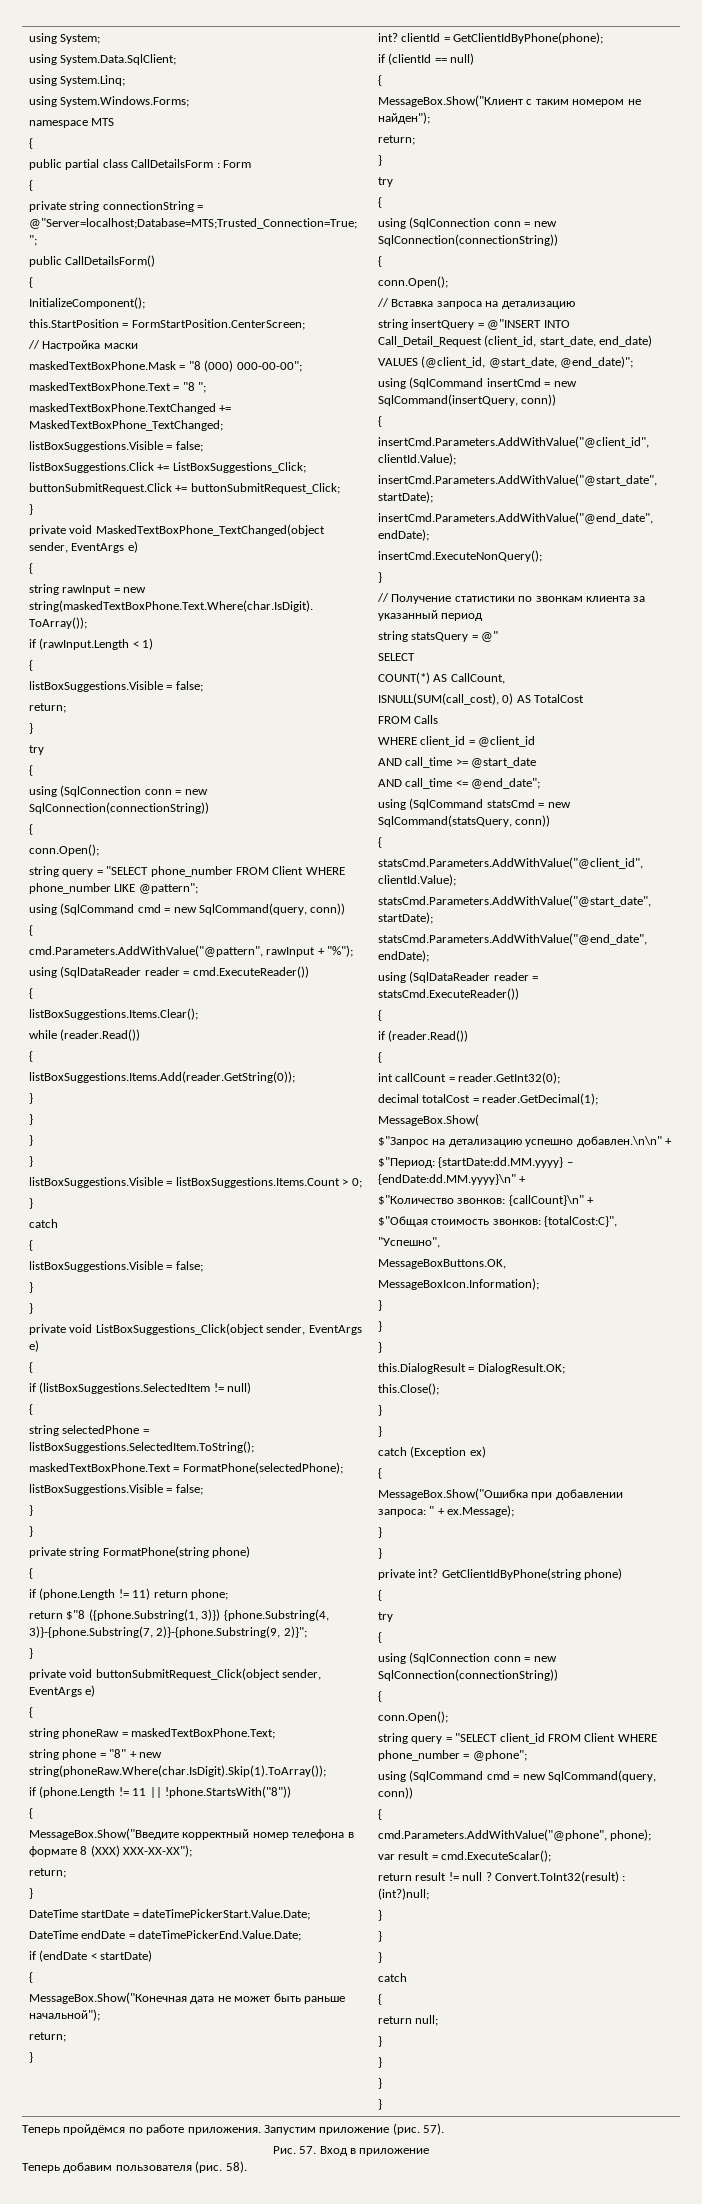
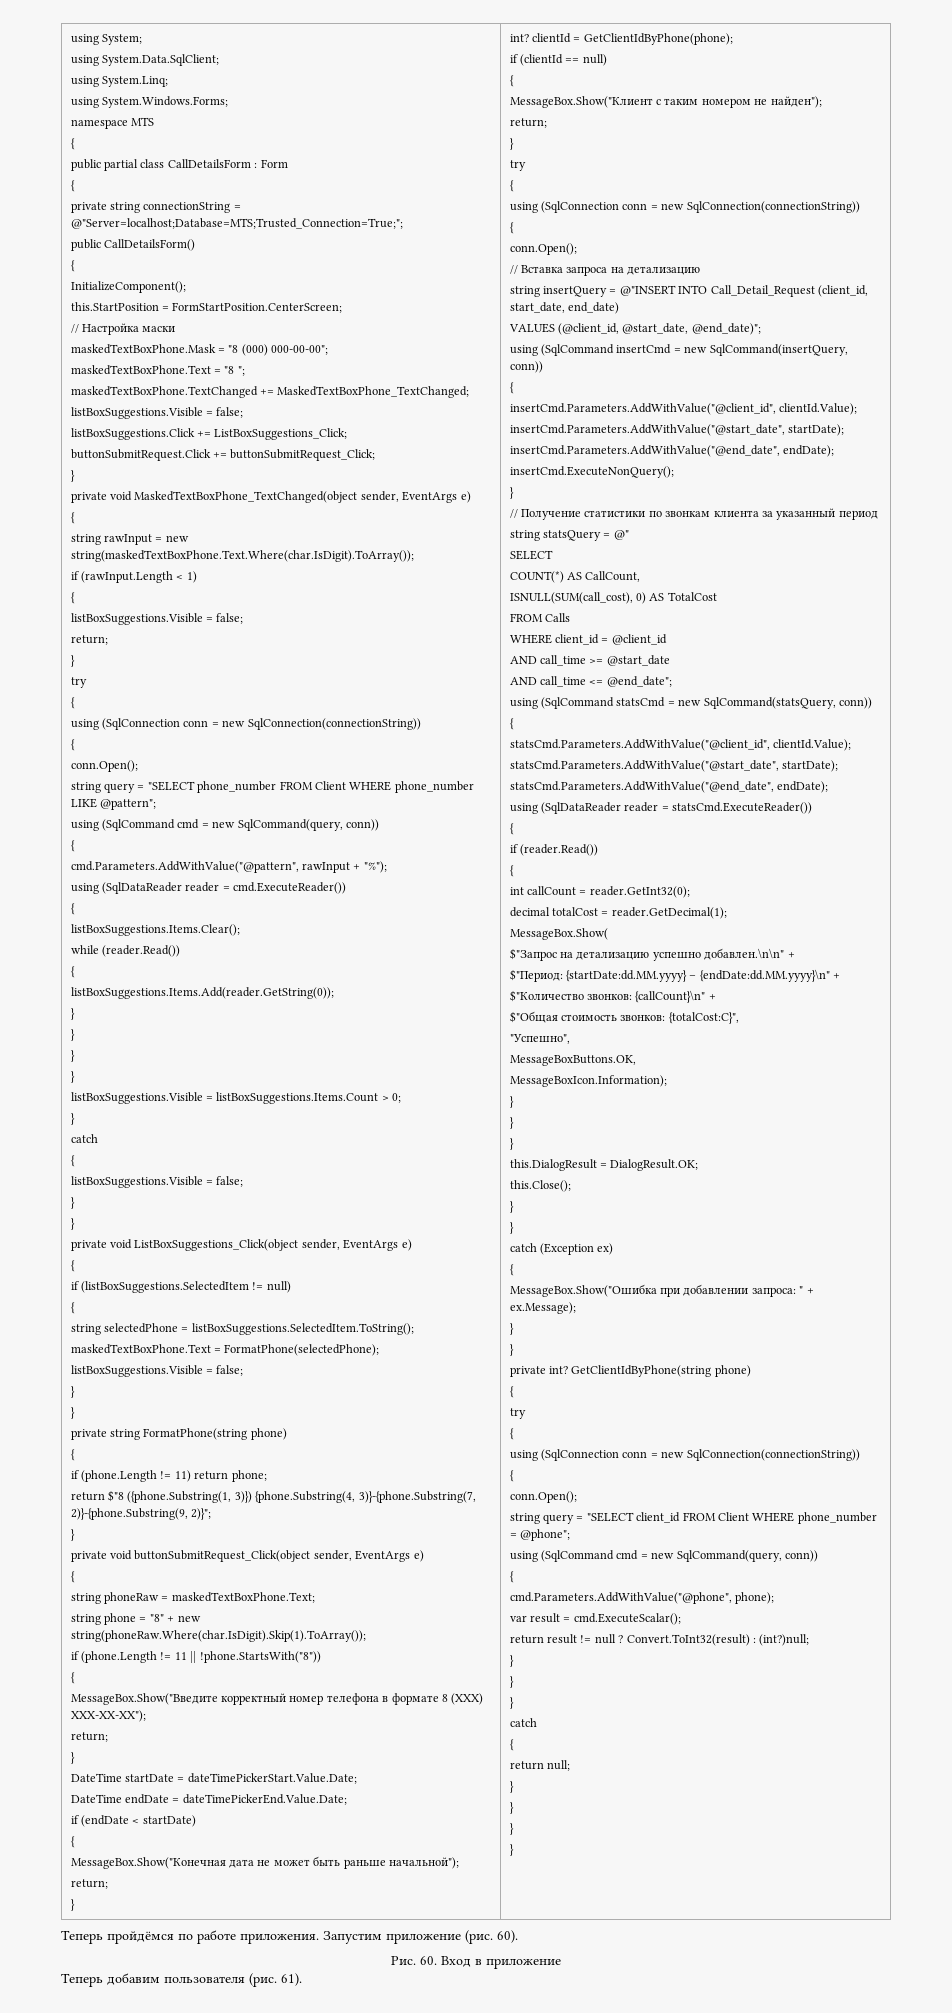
[423,2123,444,2135] 57). -> [497,1930,518,1943] 60).
[299,2146,317,2154] 57. -> [420,1956,437,1965] 60.
[225,2161,247,2173] 58). -> [281,1973,302,1986] 61).

